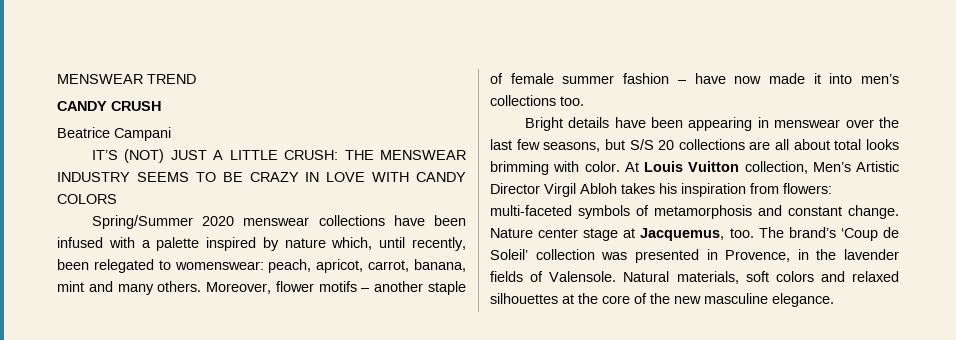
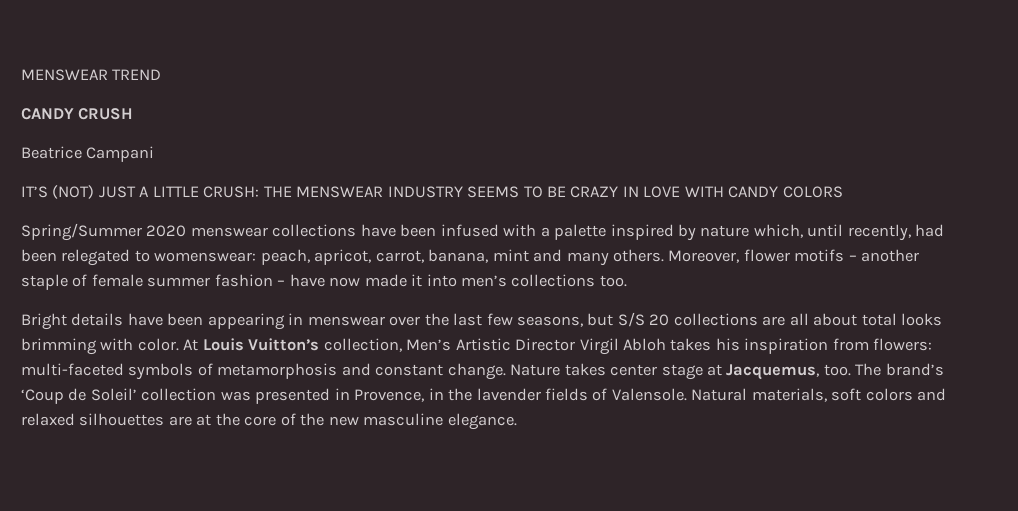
(466, 244) none -> [915,224,945,237] had
[688,161,740,172] Vuitton -> [248,338,320,351] Vuitton’s
(533, 233) none -> [564,363,606,376] takes
(558, 298) none -> [168,416,192,426] are

